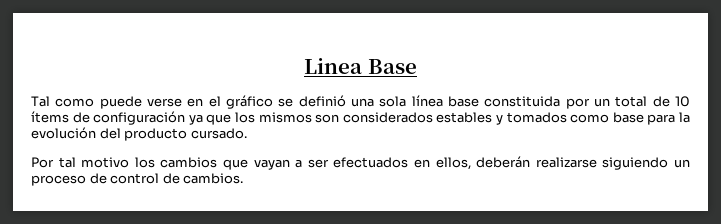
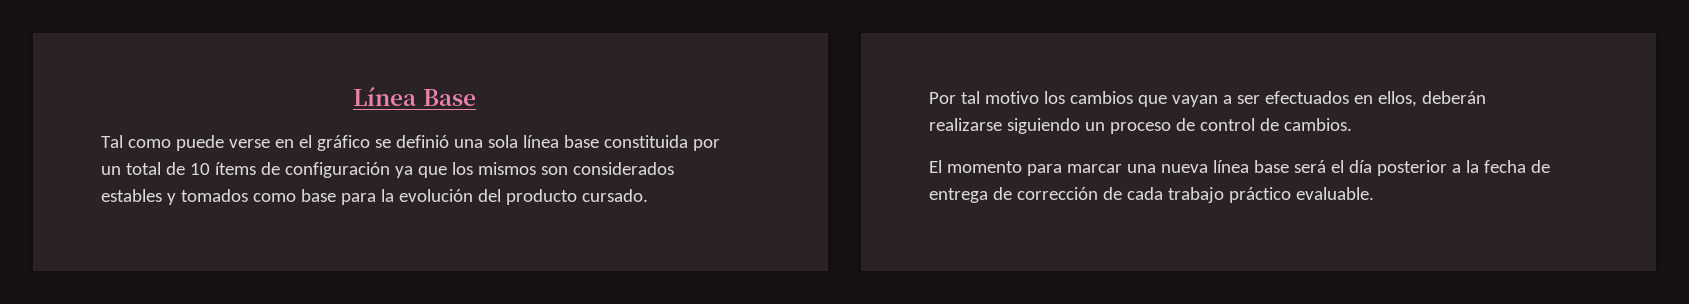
[304,58,363,74] Linea -> [353,87,418,106] Línea
(244, 178) none -> [929,160,1550,176] [929,187,1374,203] // El momento para marcar una nueva línea base será el día posterior a la fecha de entrega de corrección de cada trabajo práctico evaluable.

